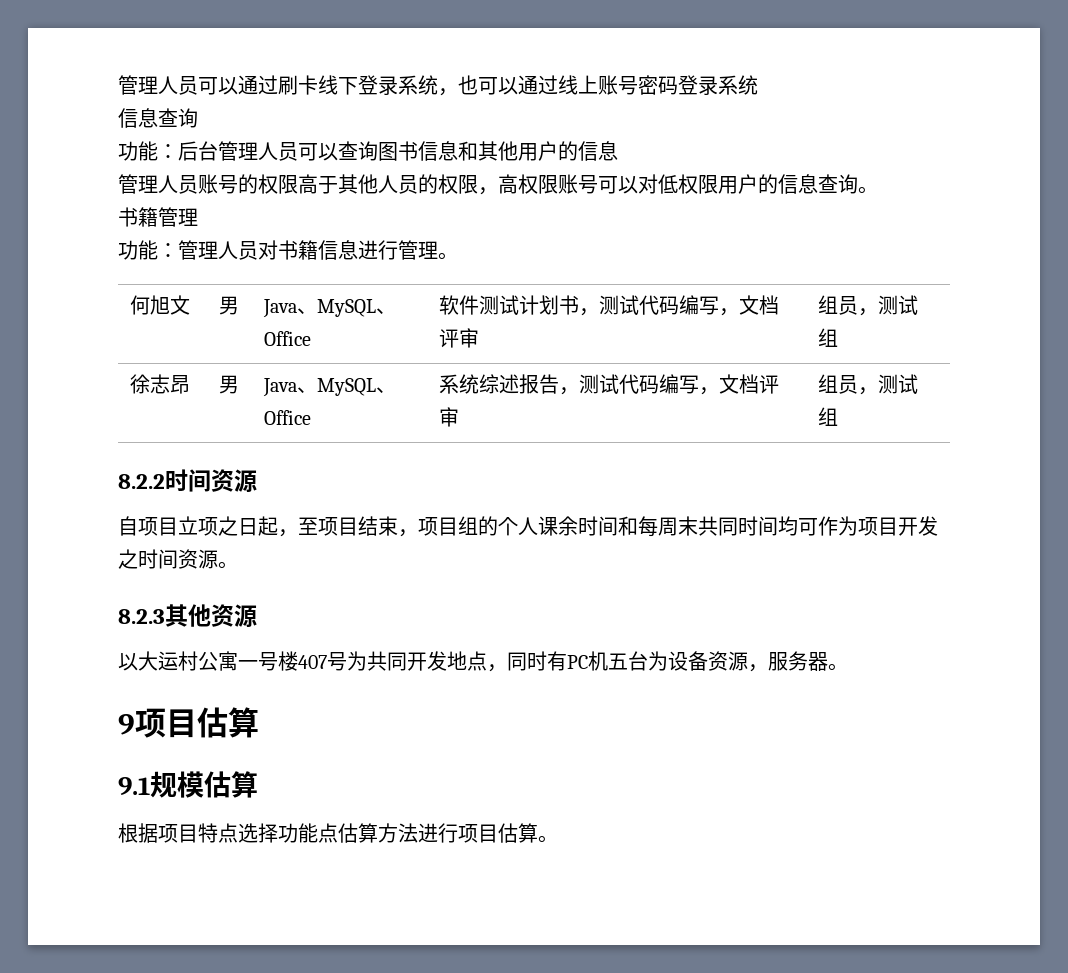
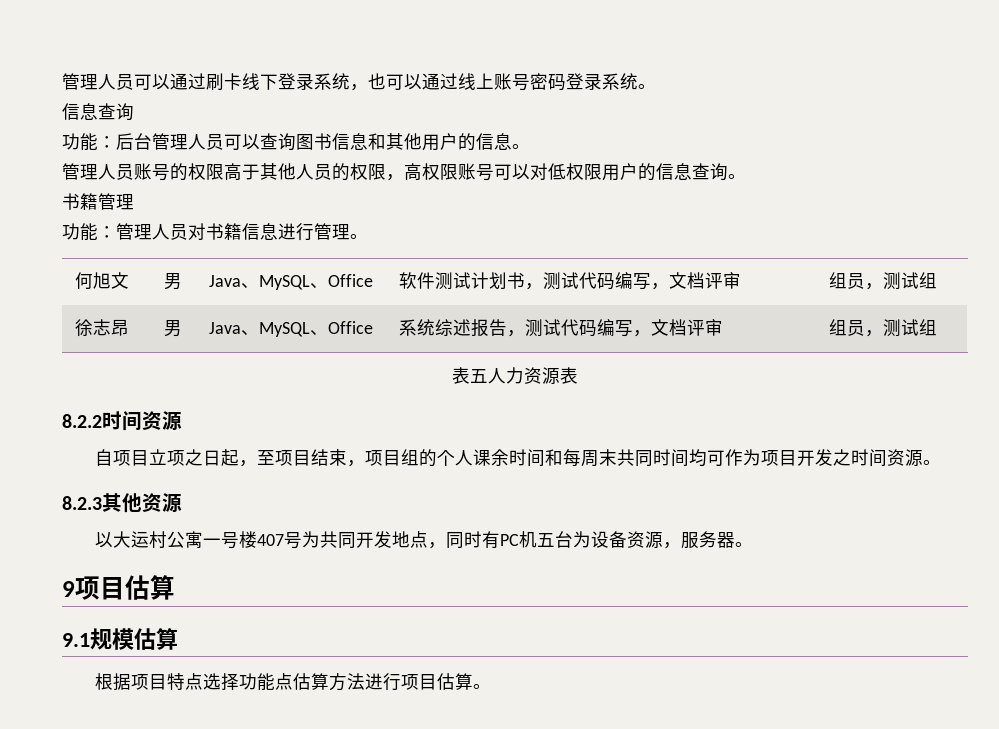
(758, 85) none -> [638,84,656,89] 。
(618, 151) none -> [512,144,530,149] 。
(839, 416) none -> [452,367,578,385] // 表五人力资源表

